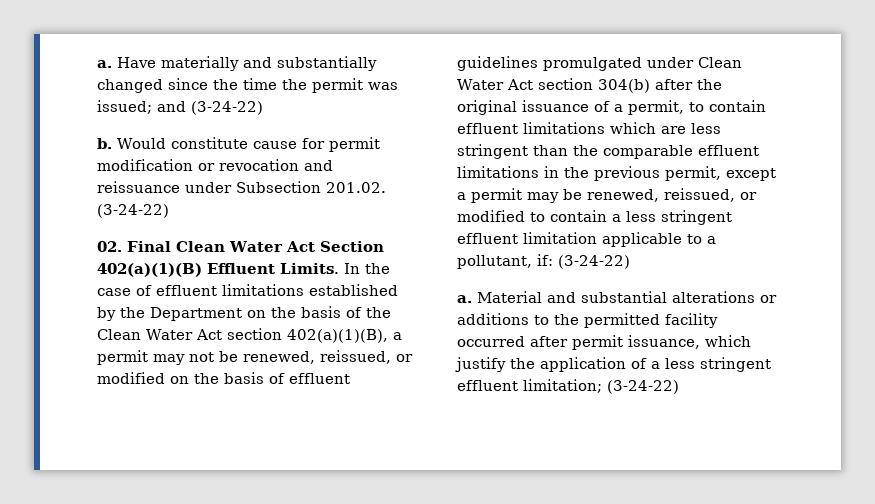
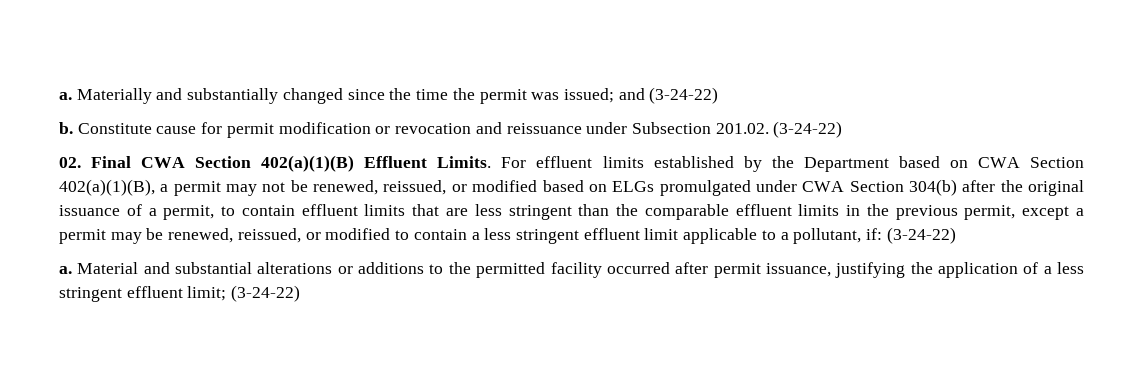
[97,56,239,71] a. Have materially -> [59,88,152,104] a. Materially
[117,137,248,149] Would constitute -> [77,123,152,134] Constitute
[176,241,315,252] Clean Water Act -> [141,157,186,168] CWA
[344,263,390,274] [97,284,398,296] [97,306,391,321] [97,328,282,340] In the case of effluent limitations established by the Department on the basis of the Clean Water Act section -> [501,156,1084,172] For effluent limits established by the Department based on CWA Section
[170,372,350,384] [457,56,742,71] [457,78,593,90] on the basis of effluent guidelines promulgated under Clean Water Act section -> [542,180,904,196] based on ELGs promulgated under CWA Section
[523,122,656,134] limitations which -> [364,204,440,216] limits that
[457,166,539,178] limitations -> [798,204,840,216] limits
[523,232,597,244] limitation -> [644,228,679,240] limit
[705,335,751,347] [455,357,506,372] which justify -> [835,262,906,278] justifying
[523,379,602,393] limitation; -> [187,286,227,301] limit;

